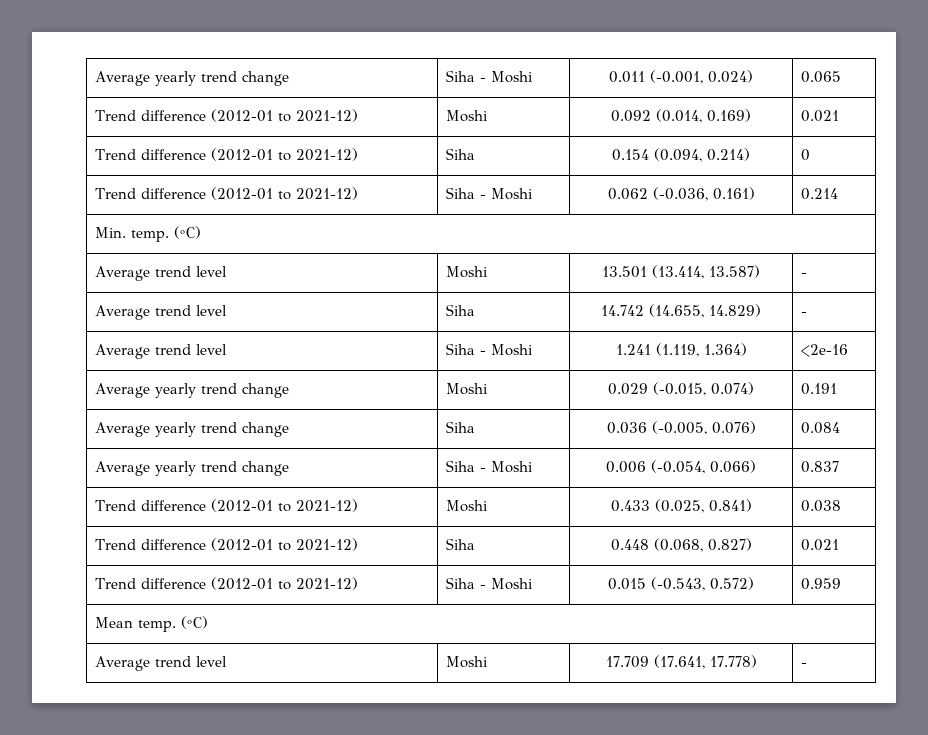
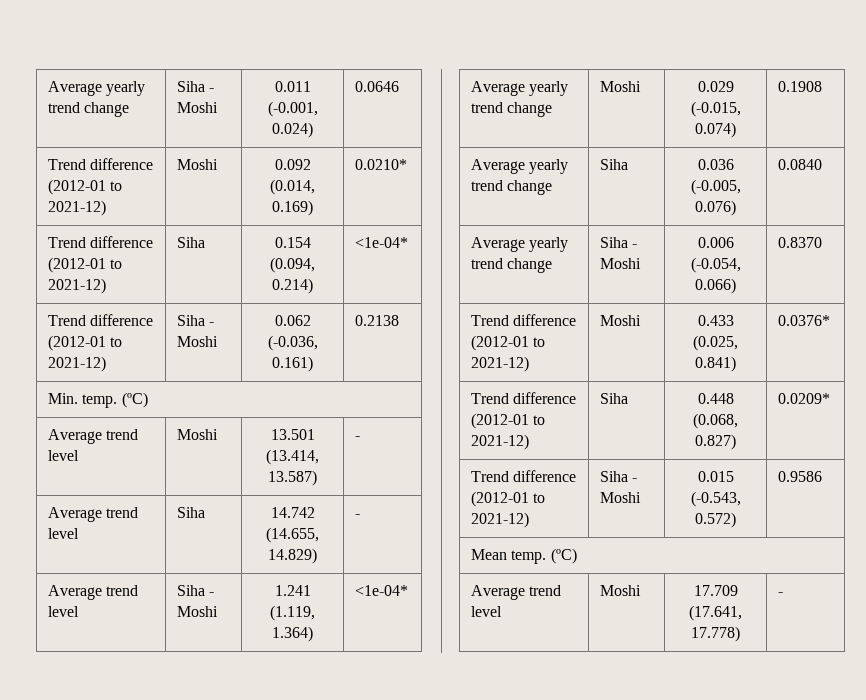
[801,71,842,83] 0.065 -> [354,81,399,92] 0.0646
[801,110,840,122] 0.021 -> [354,159,407,170] 0.0210*
[801,149,811,161] 0 -> [354,237,408,248] <1e-04*
[801,188,839,200] 0.214 -> [354,315,399,326] 0.2138
[801,344,849,357] <2e-16 -> [354,585,408,596] <1e-04*
[801,383,838,395] 0.191 -> [777,81,822,92] 0.1908
[801,422,841,434] 0.084 -> [777,159,822,170] 0.0840
[801,461,840,473] 0.837 -> [777,237,822,248] 0.8370
[801,500,842,512] 0.038 -> [777,315,830,326] 0.0376*
[801,539,840,551] 0.021 -> [777,393,830,404] 0.0209*
[801,578,842,590] 0.959 -> [777,471,822,482] 0.9586

